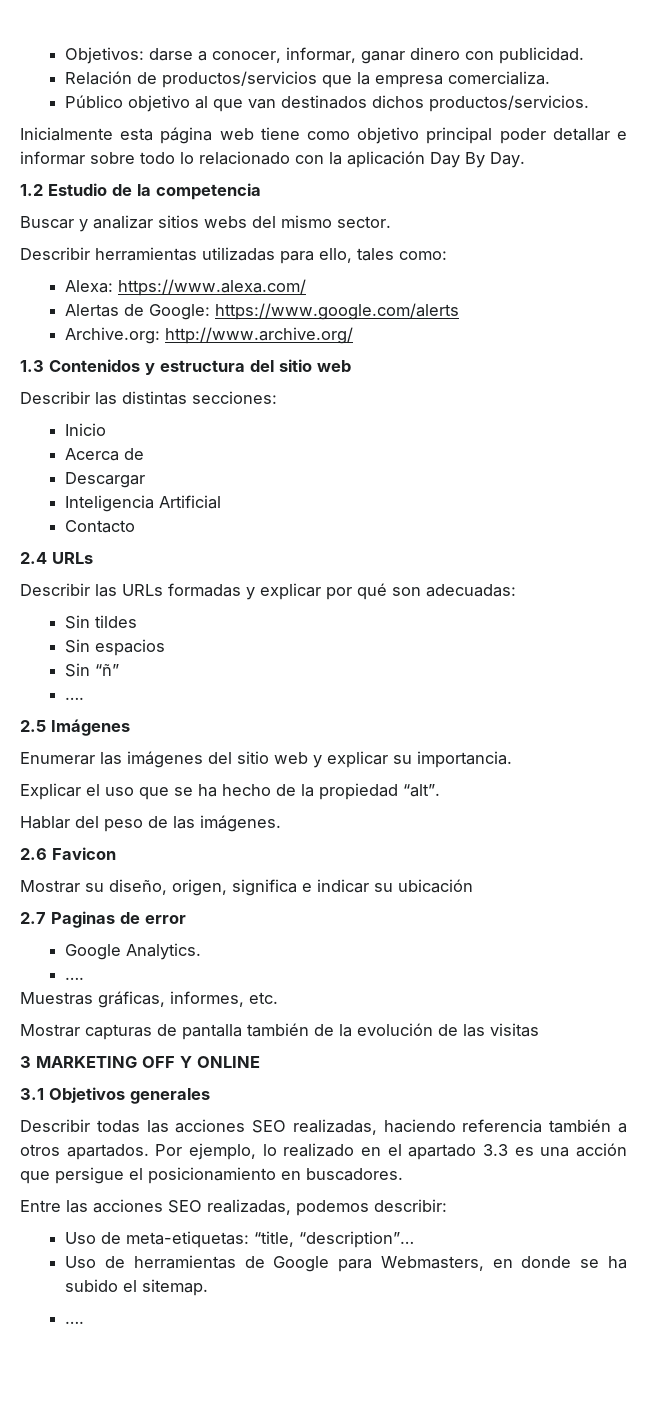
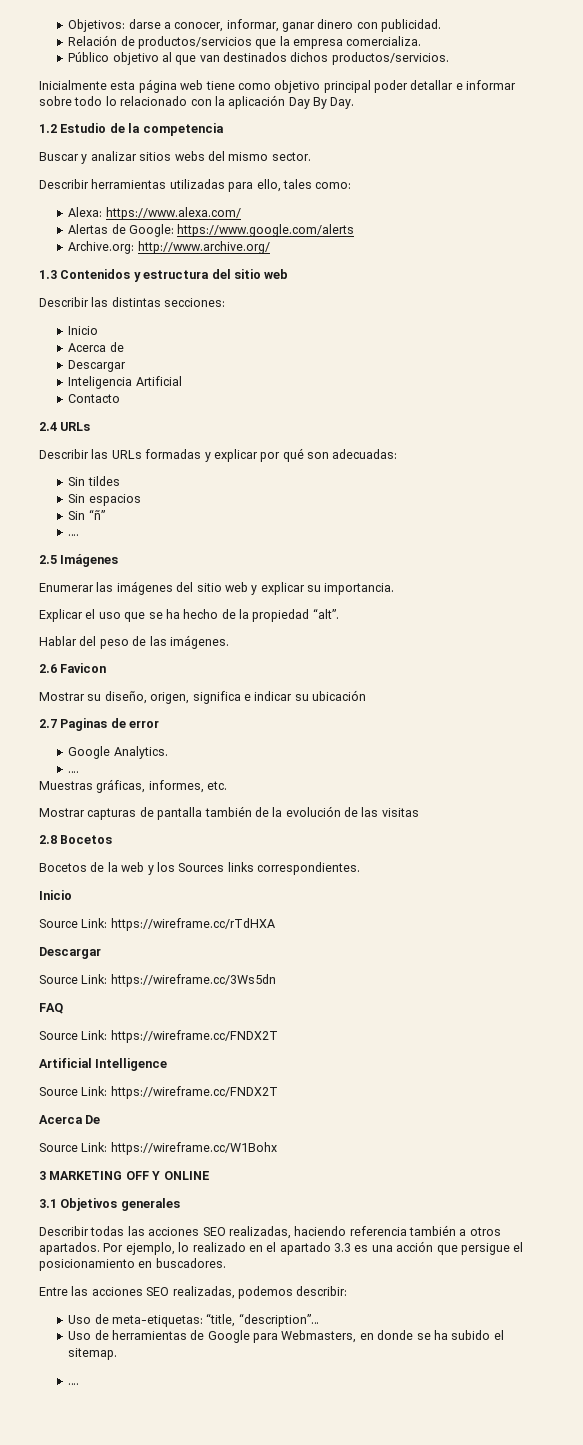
(539, 1030) none -> [39,835,113,844] [39,862,360,875] [39,890,72,900] [39,918,275,931] [39,947,101,959] [39,974,276,987] [39,1003,63,1014] [39,1030,278,1043] [39,1058,168,1071] [39,1086,278,1099] [39,1115,101,1124] [39,1142,277,1155] // 2.8 Bocetos // Bocetos de la web y los Sources links correspondientes. // Inicio // Source Link: https://wireframe.cc/rTdHXA // Descargar // Source Link: https://wireframe.cc/3Ws5dn // FAQ // Source Link: https://wireframe.cc/FNDX2T // Artificial Intelligence // Source Link: https://wireframe.cc/FNDX2T // Acerca De // Source Link: https://wireframe.cc/W1Bohx

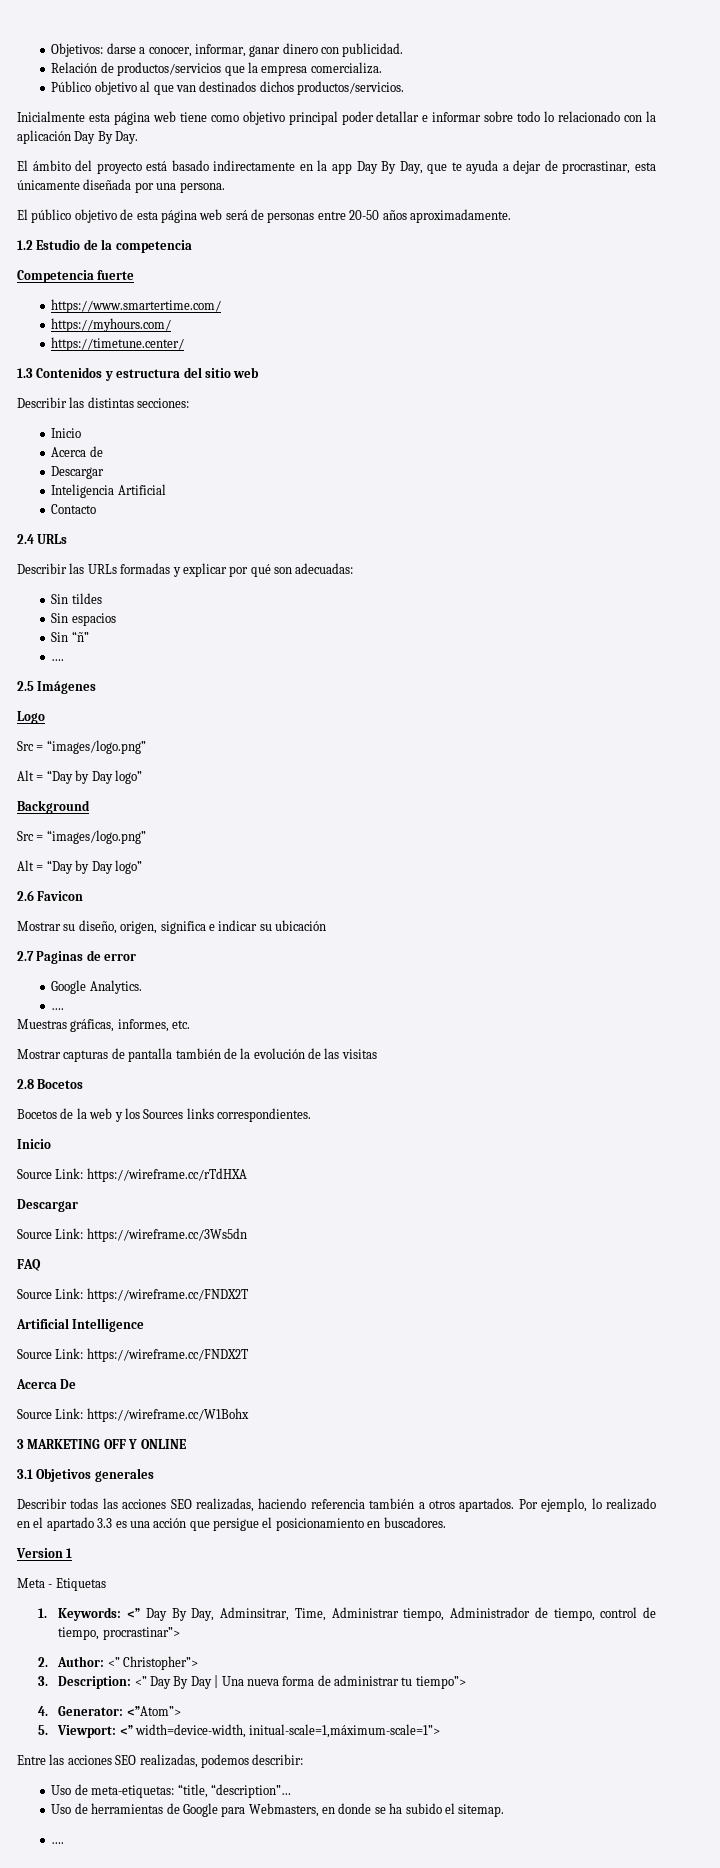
(355, 103) none -> [17,160,656,174] [17,179,225,193] [17,209,511,223] // El ámbito del proyecto está basado indirectamente en la app Day By Day, que te ayuda a dejar de procrastinar, esta únicamente diseñada por una persona. // El público objetivo de esta página web será de personas entre 20-50 años aproximadamente.
[39,151,311,164] [39,179,352,192] [68,207,241,220] [68,224,355,237] [68,241,270,254] Buscar y analizar sitios webs del mismo sector. // Describir herramientas utilizadas para ello, tales como: // Alexa: https://www.alexa.com/ // Alertas de Google: https://www.google.com/alerts // Archive.org: http://www.archive.org/ -> [17,270,135,283] [51,299,222,313] [51,318,172,332] [51,337,185,351] Competencia fuerte // https://www.smartertime.com/ // https://myhours.com/ // https://timetune.center/
[39,581,395,595] [39,608,339,622] [39,635,229,649] Enumerar las imágenes del sitio web y explicar su importancia. // Explicar el uso que se ha hecho de la propiedad “alt”. // Hablar del peso de las imágenes. -> [17,711,45,724] [17,740,146,754] [17,770,142,784] [17,800,90,814] [17,830,146,844] [17,860,142,874] Logo // Src = “images/logo.png” // Alt = “Day by Day logo” // Background // Src = “images/logo.png” // Alt = “Day by Day logo”
(226, 1263) none -> [16,1548,73,1558] [17,1578,106,1591] [37,1607,656,1621] [58,1627,180,1640] [37,1656,199,1670] [37,1675,466,1689] [37,1706,181,1716] [37,1724,441,1738] // Version 1 // Meta - Etiquetas // 1. Keywords: <” Day By Day, Adminsitrar, Time, Administrar tiempo, Administrador de tiempo, control de tiempo, procrastinar”> // 2. Author: <” Christopher”> // 3. Description: <” Day By Day | Una nueva forma de administrar tu tiempo”> // 4. Generator: <”Atom”> // 5. Viewport: <” width=device-width, initual-scale=1,máximum-scale=1”>

